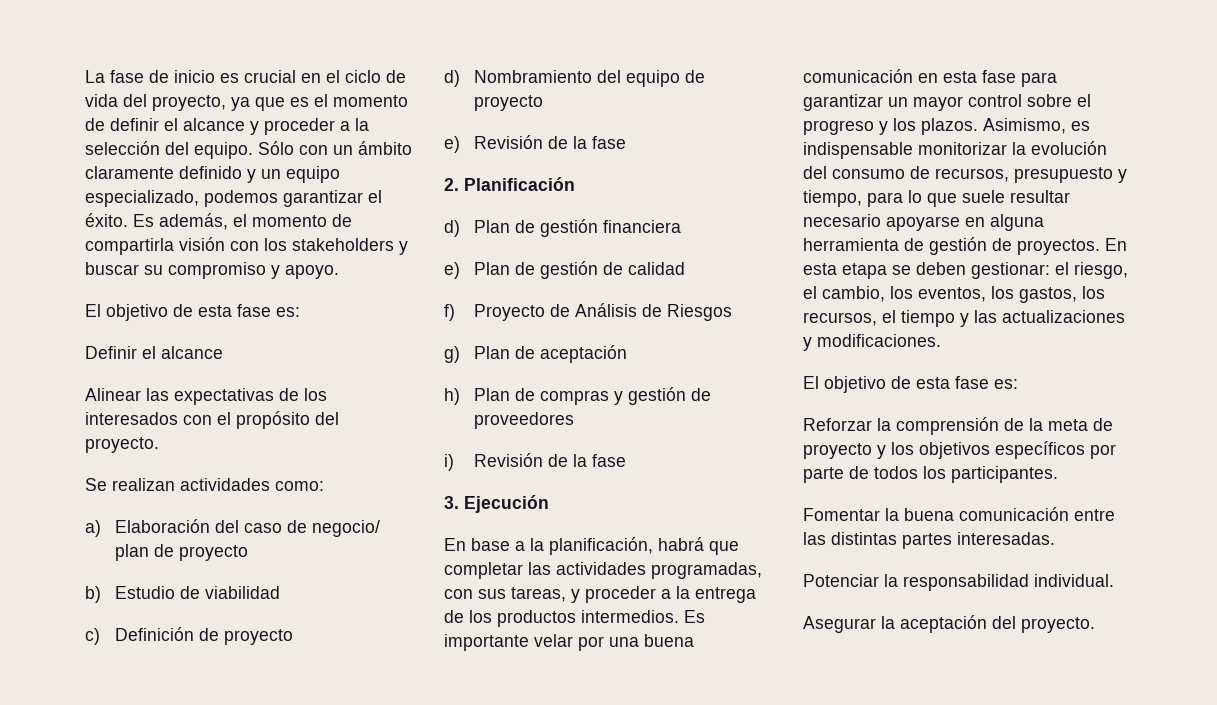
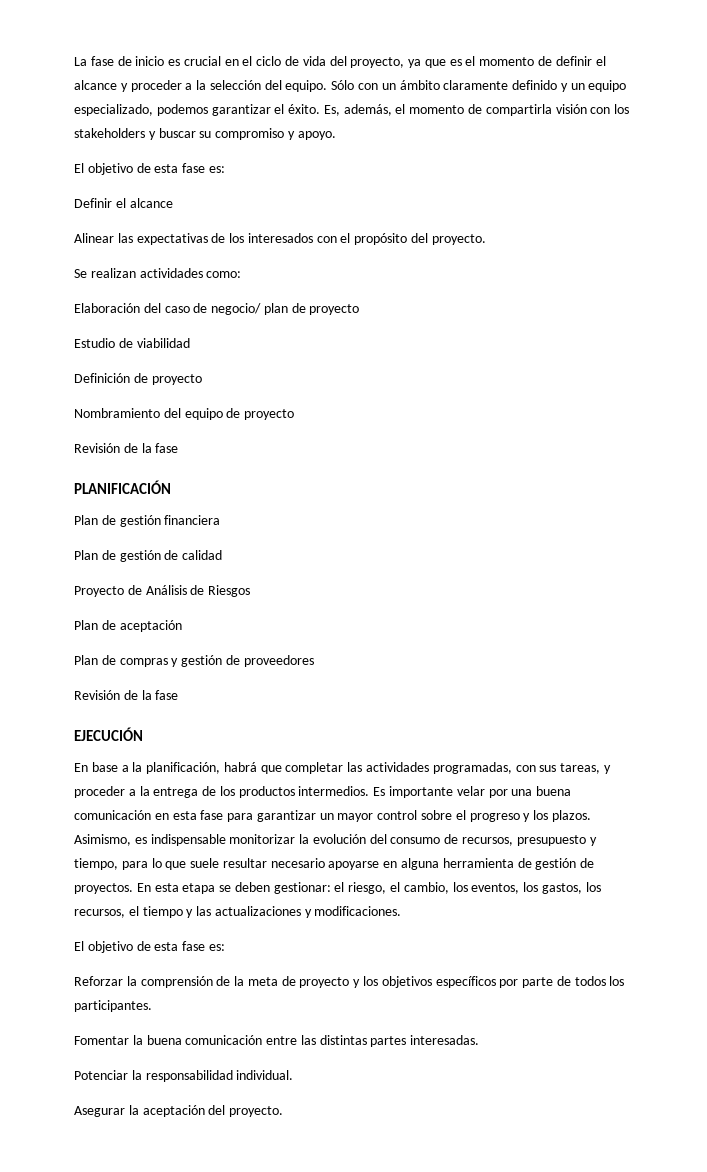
[133,214,154,227] Es -> [323,105,340,116] Es,
[85,520,101,537] a) -> (242, 274) none
[85,586,101,603] b) -> (360, 309) none
[85,628,100,645] c) -> (190, 343) none
[444,70,460,87] d) -> (202, 379) none
[444,135,626,153] [444,177,575,191] [444,220,460,237] e) Revisión de la fase // 2. Planificación // d) -> [74,443,179,453] [74,480,171,494] Revisión de la fase // PLANIFICACIÓN //
[444,262,460,279] e) -> (221, 520) none
[444,304,455,321] f) -> (223, 555) none
[444,346,460,363] g) -> (251, 591) none
[444,388,460,405] h) -> (182, 626) none
[444,453,626,471] [444,495,549,513] i) Revisión de la fase // 3. Ejecución -> [74,690,179,700] [74,727,143,741] Revisión de la fase // EJECUCIÓN

